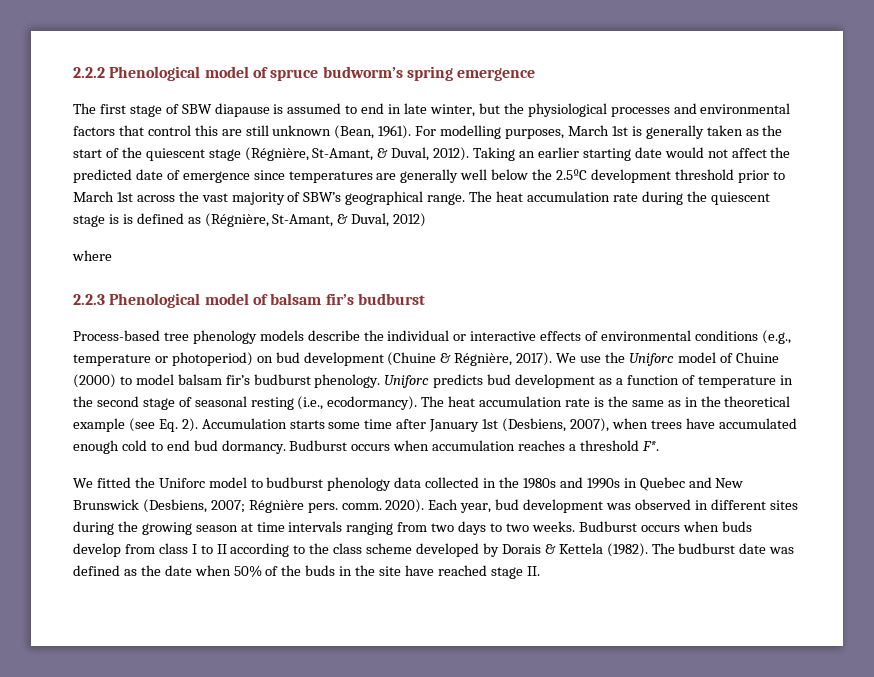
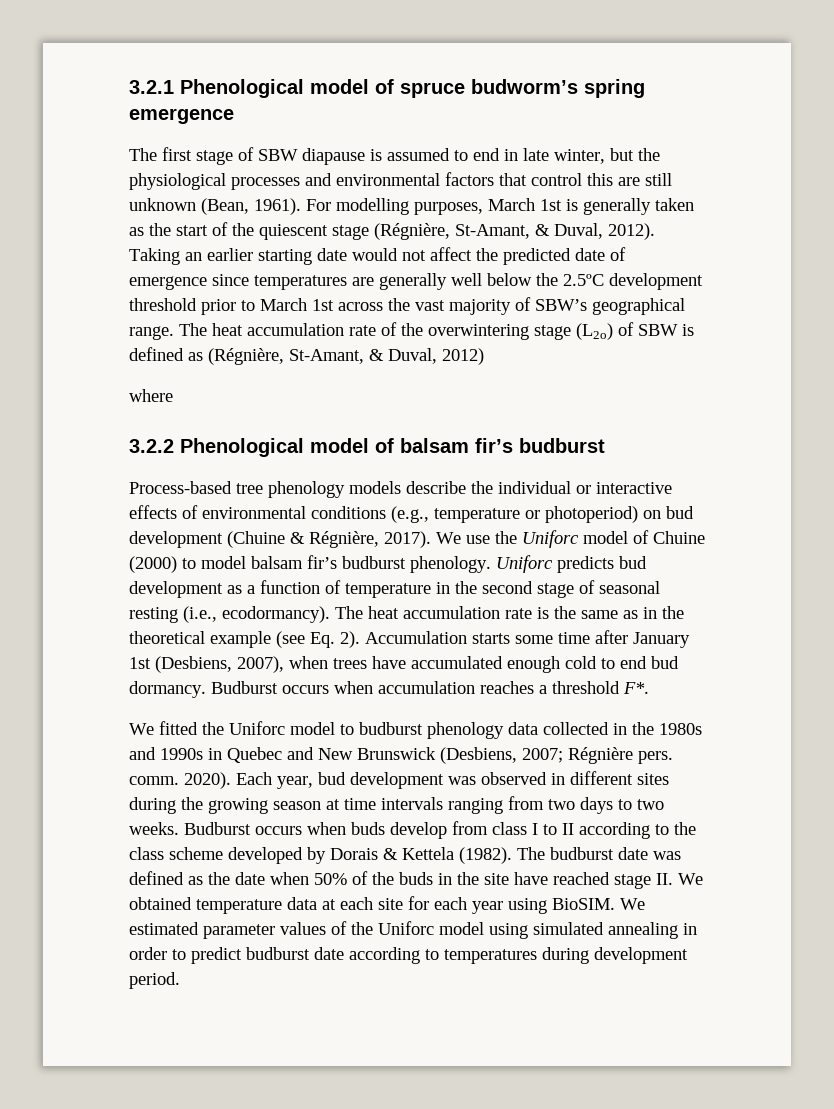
[73,67,105,78] 2.2.2 -> [129,80,174,94] 3.2.1
[641,191,770,205] [73,214,119,227] during the quiescent stage is -> [381,322,678,340] of the overwintering stage (L2o) of SBW
[73,294,105,305] 2.2.3 -> [129,439,174,453] 3.2.2
(540, 571) none -> [678,873,703,885] [129,896,645,914] [129,921,697,939] [129,947,688,964] [129,972,180,989] We obtained temperature data at each site for each year using BioSIM. We estimated parameter values of the Uniforc model using simulated annealing in order to predict budburst date according to temperatures during development period.

